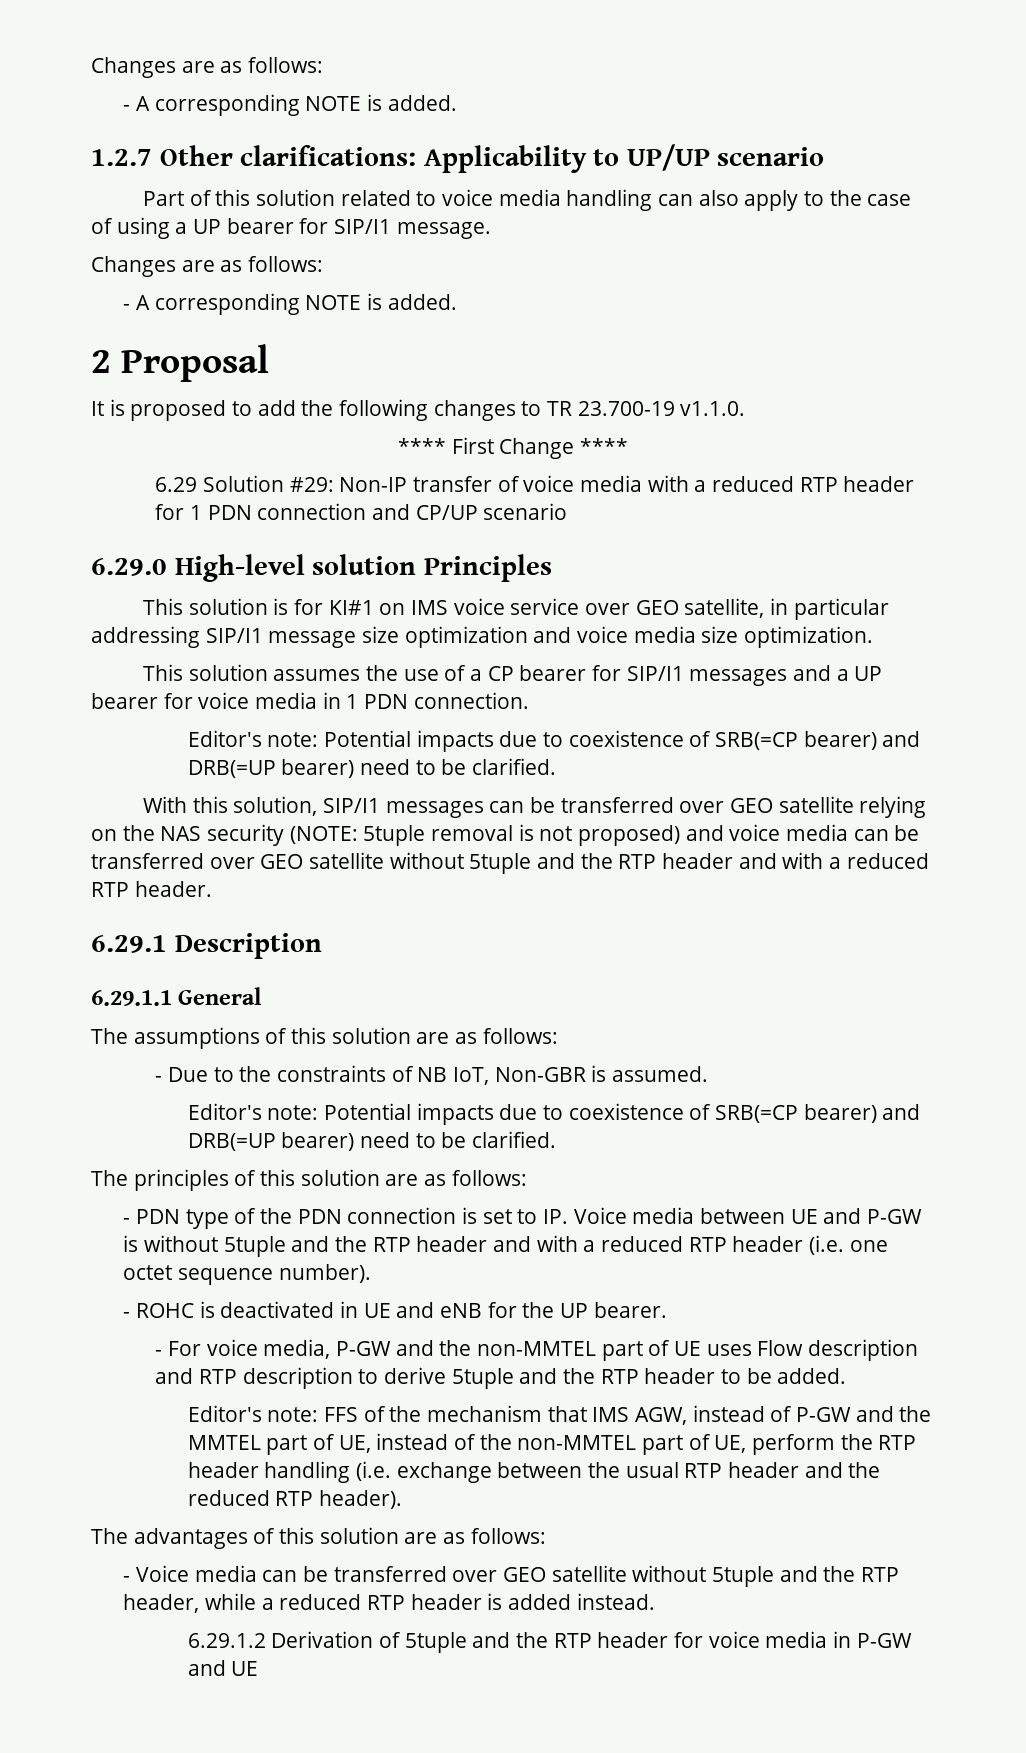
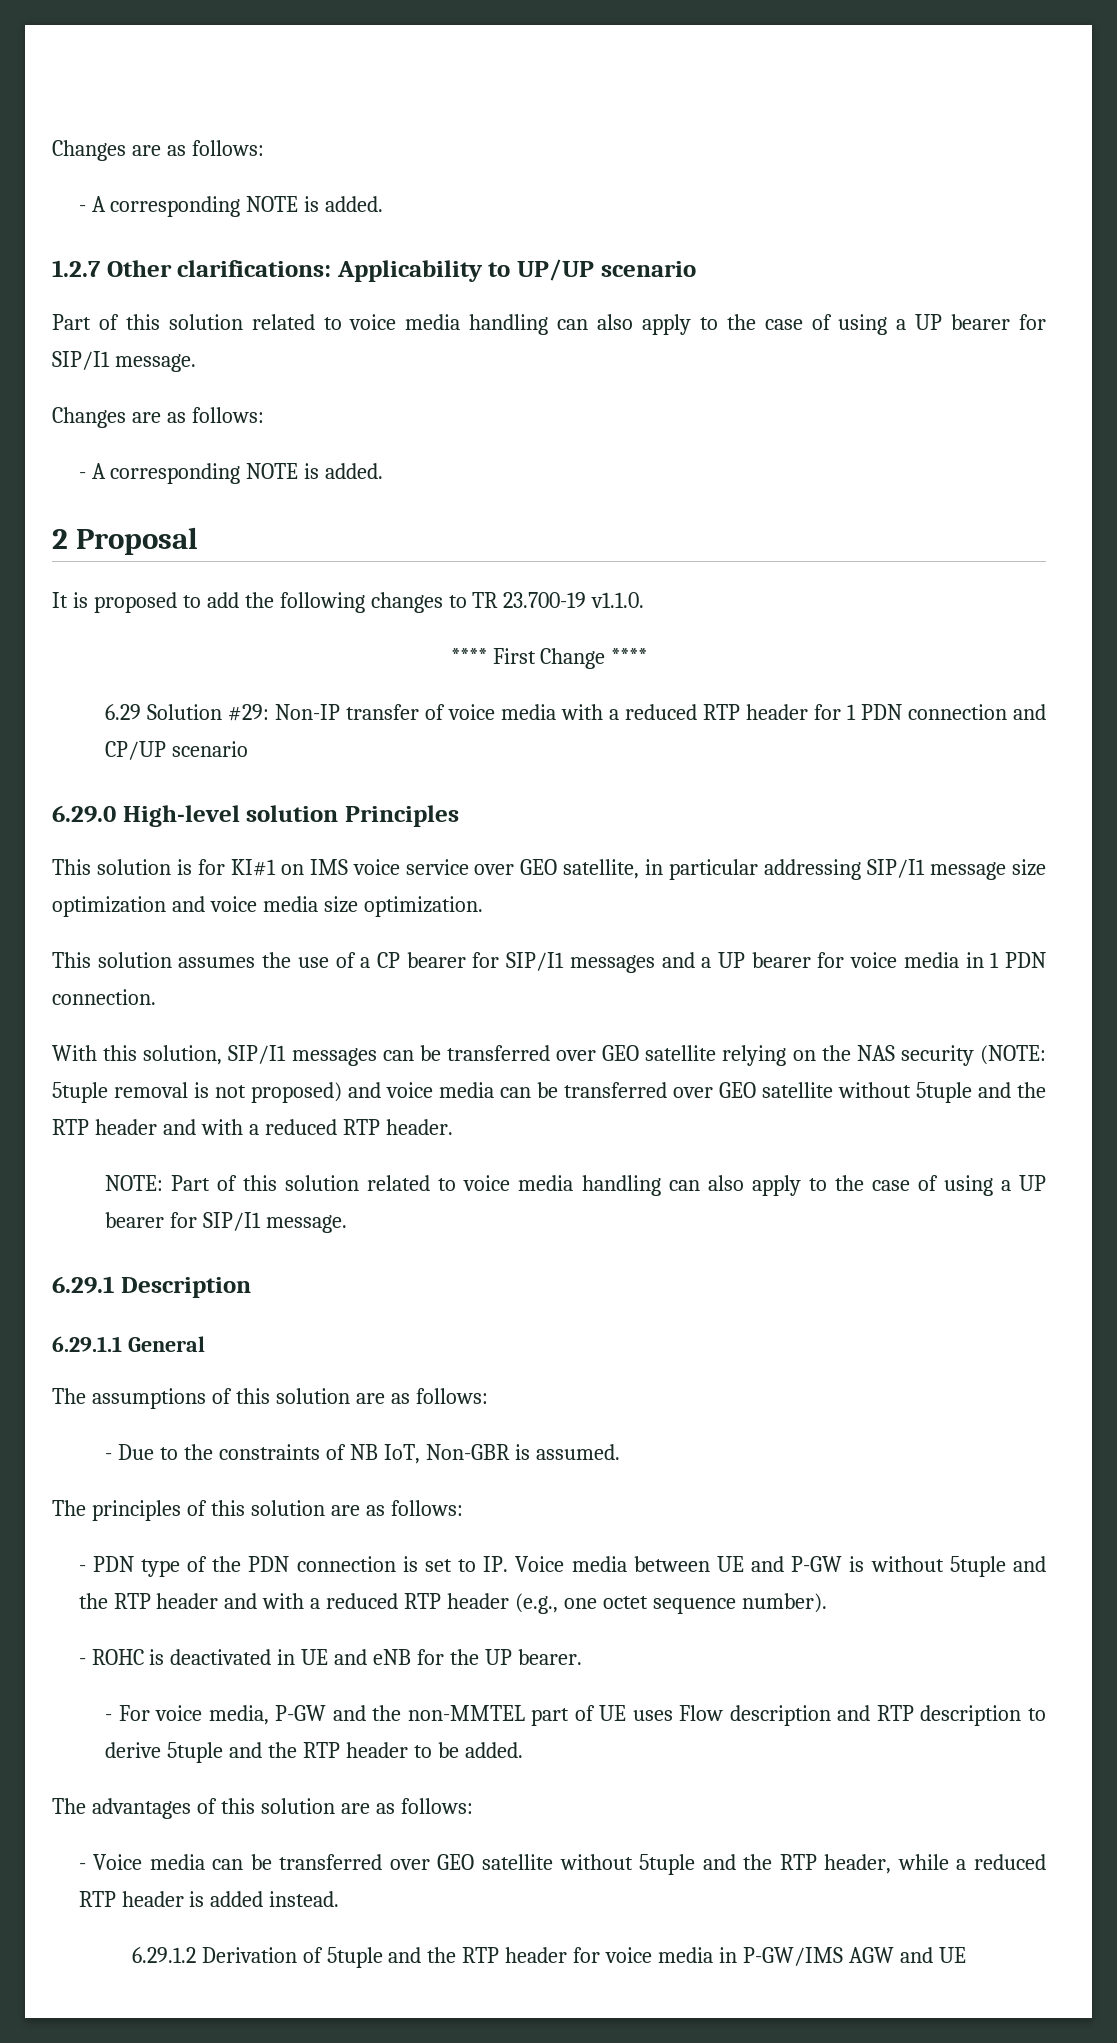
[187,730,921,752] [187,758,556,778] // Editor's note: Potential impacts due to coexistence of SRB(=CP bearer) and DRB(=UP bearer) need to be clarified. -> (156, 997) none
(212, 889) none -> [105,1175,1047,1196] [105,1212,347,1233] // NOTE: Part of this solution related to voice media handling can also apply to the case of using a UP bearer for SIP/I1 message.
[187,1103,921,1125] [187,1131,556,1151] // Editor's note: Potential impacts due to coexistence of SRB(=CP bearer) and DRB(=UP bearer) need to be clarified. -> (620, 1452) none
[808,1235,844,1255] (i.e. -> [515,1593,559,1614] (e.g.,
[187,1405,932,1425] [187,1433,917,1455] [187,1461,881,1483] [187,1490,402,1509] // Editor's note: FFS of the mechanism that IMS AGW, instead of P-GW and the MMTEL part of UE, instead of the non-MMTEL part of UE, perform the RTP header handling (i.e. exchange between the usual RTP header and the reduced RTP header). -> (523, 1750) none
[856,1633,912,1648] P-GW -> [742,1947,894,1966] P-GW/IMS AGW

